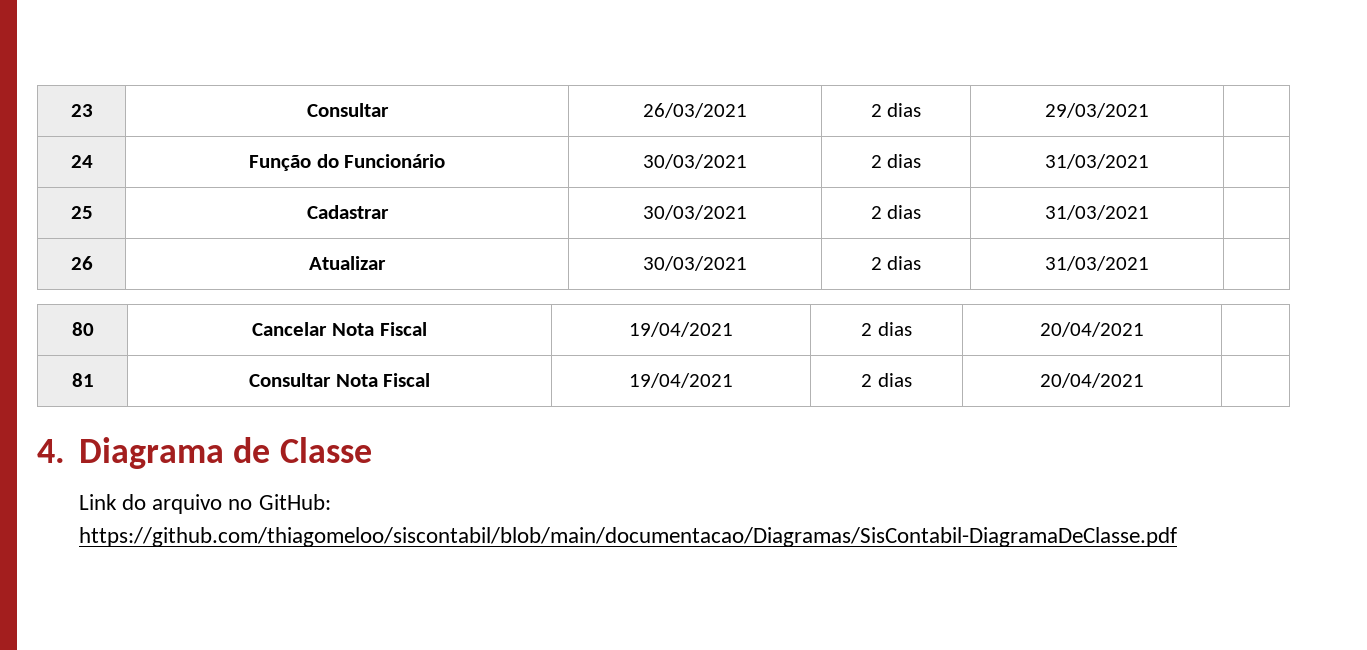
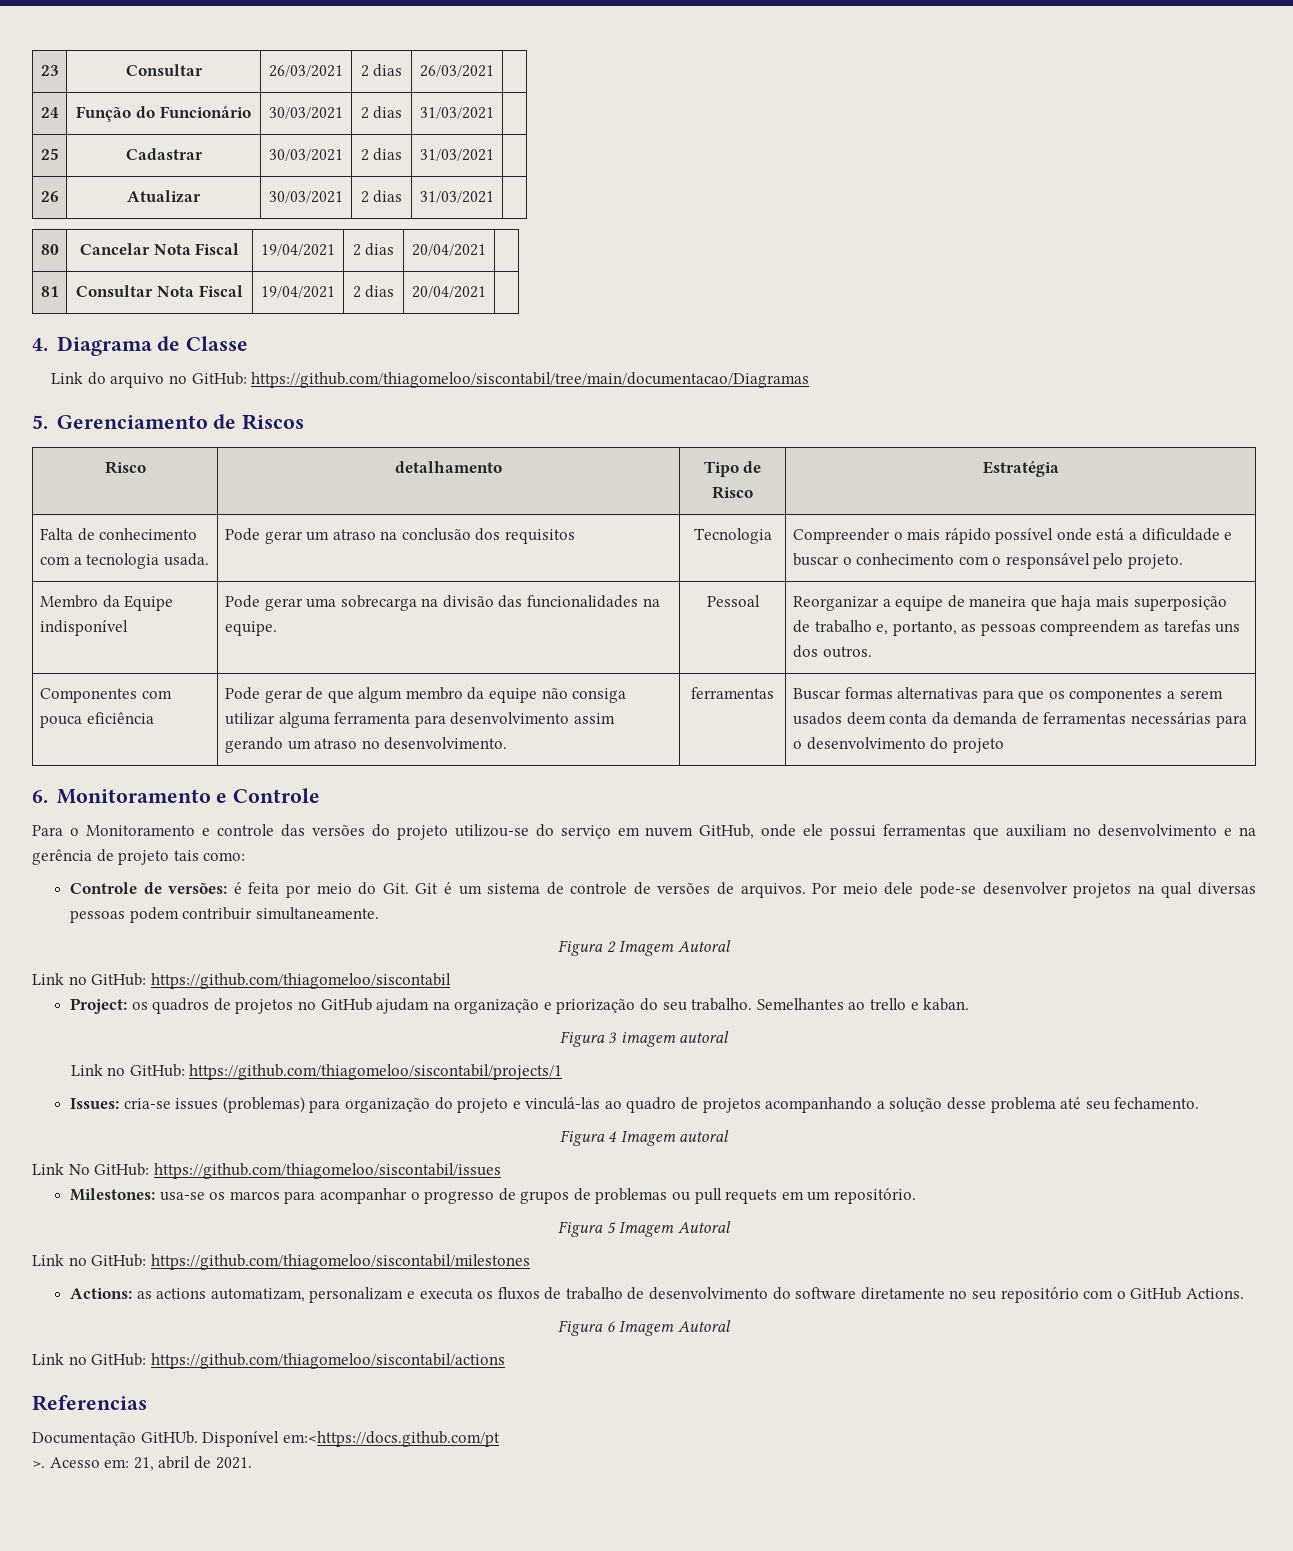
[1045,103,1149,118] 29/03/2021 -> [420,65,494,77] 26/03/2021
[78,527,1177,547] https://github.com/thiagomeloo/siscontabil/blob/main/documentacao/Diagramas/SisContabil-DiagramaDeClasse.pdf -> [251,372,810,388] [32,414,305,430] [104,461,146,474] [394,461,502,473] [703,461,762,477] [712,486,753,499] [982,461,1059,477] [39,528,198,541] [39,553,209,569] [224,528,576,544] [693,528,772,544] [792,528,1233,544] [792,553,1184,569] [39,595,174,611] [39,620,128,636] [224,595,660,611] [224,621,277,636] [706,595,760,607] [792,595,1227,611] [792,620,1241,636] [792,645,872,658] [39,688,172,703] [39,712,154,728] [224,687,627,703] [224,712,615,728] [224,737,508,753] [691,687,774,699] [792,687,1223,703] [792,712,1247,728] [792,737,1004,753] [32,788,321,804] [32,824,1256,840] [32,849,246,865] [69,882,1256,898] [69,907,379,923] [558,940,731,956] [32,973,451,989] [69,998,970,1014] [559,1031,730,1047] [70,1064,563,1080] [69,1096,1200,1113] [559,1130,730,1146] [32,1163,501,1179] [69,1188,917,1204] [558,1221,731,1237] [32,1254,530,1270] [69,1287,1244,1303] [558,1320,731,1336] [32,1353,505,1369] [32,1395,147,1411] [32,1431,500,1447] [32,1456,252,1471] https://github.com/thiagomeloo/siscontabil/tree/main/documentacao/Diagramas // 5. Gerenciamento de Riscos // Risco | detalhamento | Tipo de Risco | Estratégia // Falta de conhecimento com a tecnologia usada. | Pode gerar um atraso na conclusão dos requisitos | Tecnologia | Compreender o mais rápido possível onde está a dificuldade e buscar o conhecimento com o responsável pelo projeto. // Membro da Equipe indisponível | Pode gerar uma sobrecarga na divisão das funcionalidades na equipe. | Pessoal | Reorganizar a equipe de maneira que haja mais superposição de trabalho e, portanto, as pessoas compreendem as tarefas uns dos outros. // Componentes com pouca eficiência | Pode gerar de que algum membro da equipe não consiga utilizar alguma ferramenta para desenvolvimento assim gerando um atraso no desenvolvimento. | ferramentas | Buscar formas alternativas para que os componentes a serem usados deem conta da demanda de ferramentas necessárias para o desenvolvimento do projeto // 6. Monitoramento e Controle // Para o Monitoramento e controle das versões do projeto utilizou-se do serviço em nuvem GitHub, onde ele possui ferramentas que auxiliam no desenvolvimento e na gerência de projeto tais como: // Controle de versões: é feita por meio do Git. Git é um sistema de controle de versões de arquivos. Por meio dele pode-se desenvolver projetos na qual diversas pessoas podem contribuir simultaneamente. // Figura 2 Imagem Autoral // Link no GitHub: https://github.com/thiagomeloo/siscontabil // Project: os quadros de projetos no GitHub ajudam na organização e priorização do seu trabalho. Semelhantes ao trello e kaban. // Figura 3 imagem autoral // Link no GitHub: https://github.com/thiagomeloo/siscontabil/projects/1 // Issues: cria-se issues (problemas) para organização do projeto e vinculá-las ao quadro de projetos acompanhando a solução desse problema até seu fechamento. // Figura 4 Imagem autoral // Link No GitHub: https://github.com/thiagomeloo/siscontabil/issues // Milestones: usa-se os marcos para acompanhar o progresso de grupos de problemas ou pull requets em um repositório. // Figura 5 Imagem Autoral // Link no GitHub: https://github.com/thiagomeloo/siscontabil/milestones // Actions: as actions automatizam, personalizam e executa os fluxos de trabalho de desenvolvimento do software diretamente no seu repositório com o GitHub Actions. // Figura 6 Imagem Autoral // Link no GitHub: https://github.com/thiagomeloo/siscontabil/actions // Referencias // Documentação GitHUb. Disponível em:<https://docs.github.com/pt // >. Acesso em: 21, abril de 2021.

